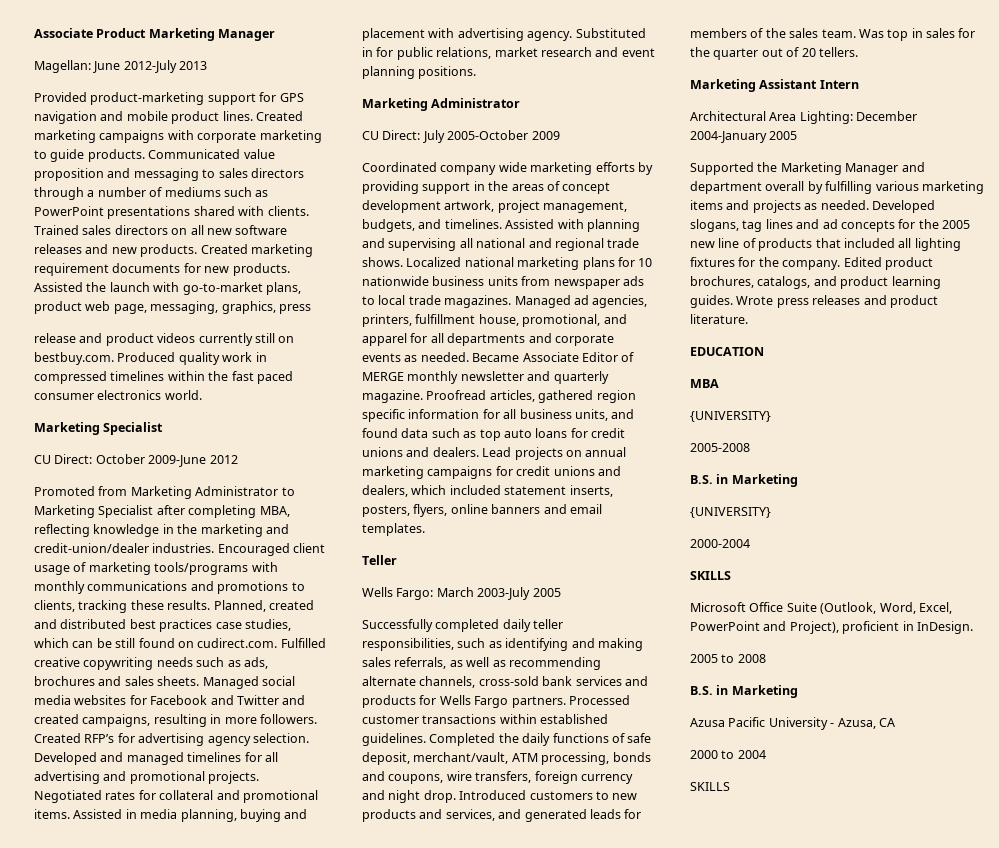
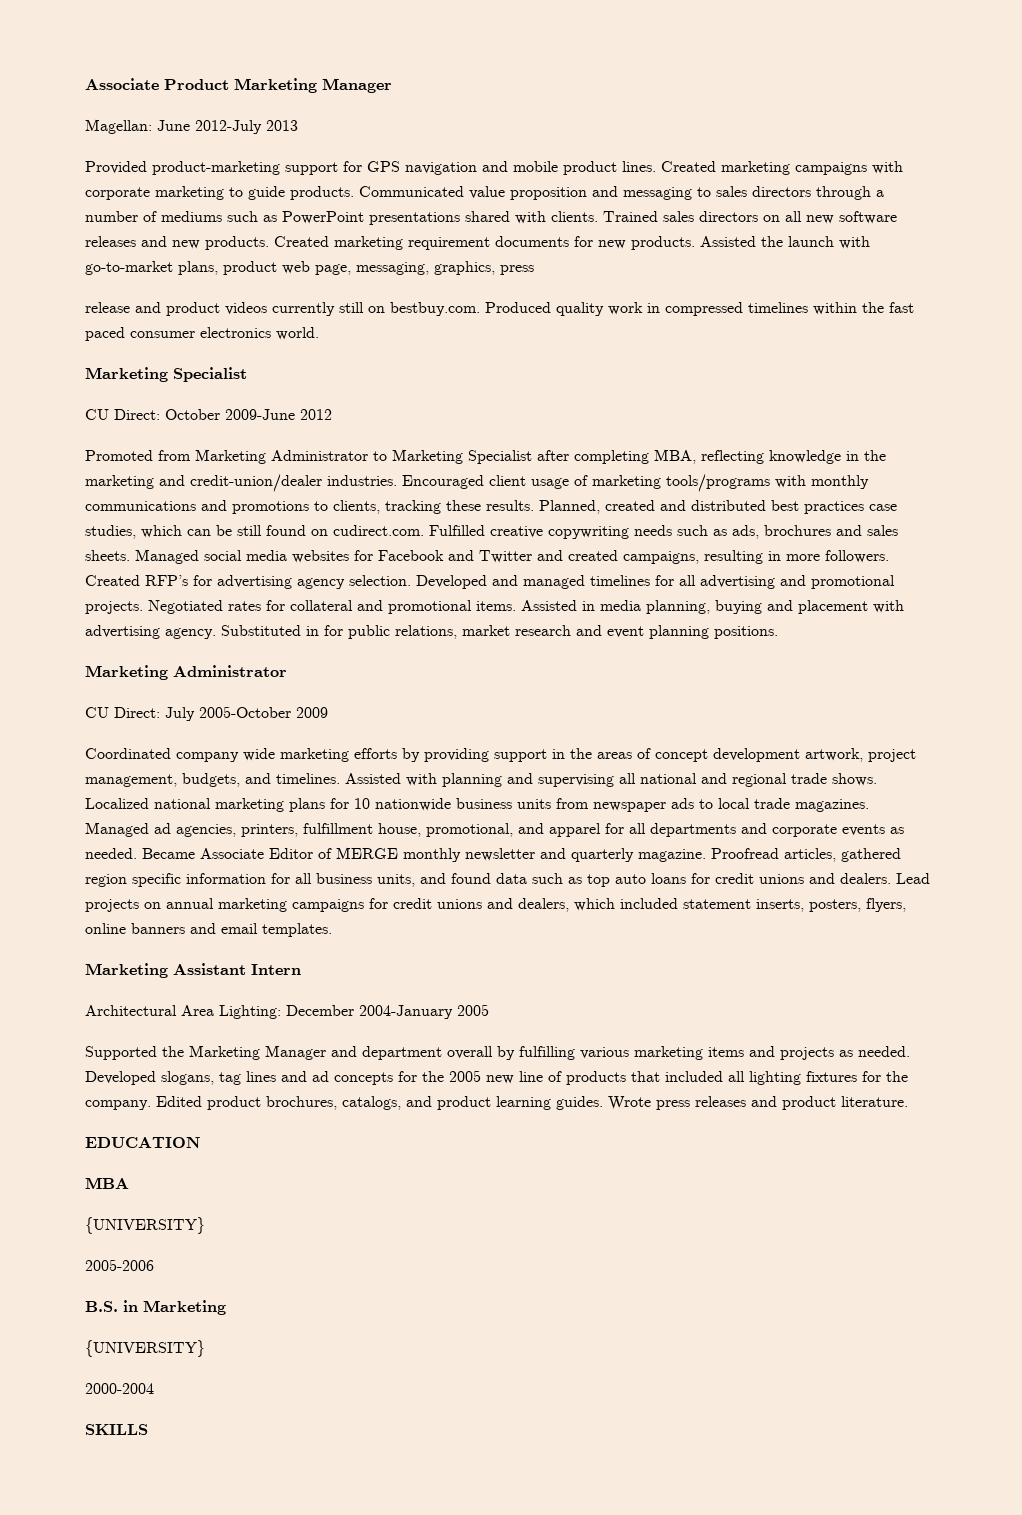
[362,555,397,565] [362,587,561,600] [362,619,564,632] [362,638,643,651] [362,657,601,670] [362,676,648,688] [362,695,630,708] [362,714,609,724] [362,733,652,746] [362,752,651,765] [362,771,633,784] [362,790,638,803] [362,809,642,822] [690,28,976,41] [690,47,858,60] // Teller // Wells Fargo: March 2003-July 2005 // Successfully completed daily teller responsibilities, such as identifying and making sales referrals, as well as recommending alternate channels, cross-sold bank services and products for Wells Fargo partners. Processed customer transactions within established guidelines. Completed the daily functions of safe deposit, merchant/vault, ATM processing, bonds and coupons, wire transfers, foreign currency and night drop. Introduced customers to new products and services, and generated leads for members of the sales team. Was top in sales for the quarter out of 20 tellers. -> (332, 930) none
[690,443,750,452] 2005-2008 -> [85,1259,154,1271] 2005-2006
[690,602,952,614] [690,621,973,634] [690,654,766,663] [690,685,798,698] [690,717,895,730] [690,750,766,759] [690,782,730,791] // Microsoft Office Suite (Outlook, Word, Excel, PowerPoint and Project), proficient in InDesign. // 2005 to 2008 // B.S. in Marketing // Azusa Pacific University - Azusa, CA // 2000 to 2004 // SKILLS -> (148, 1429) none

